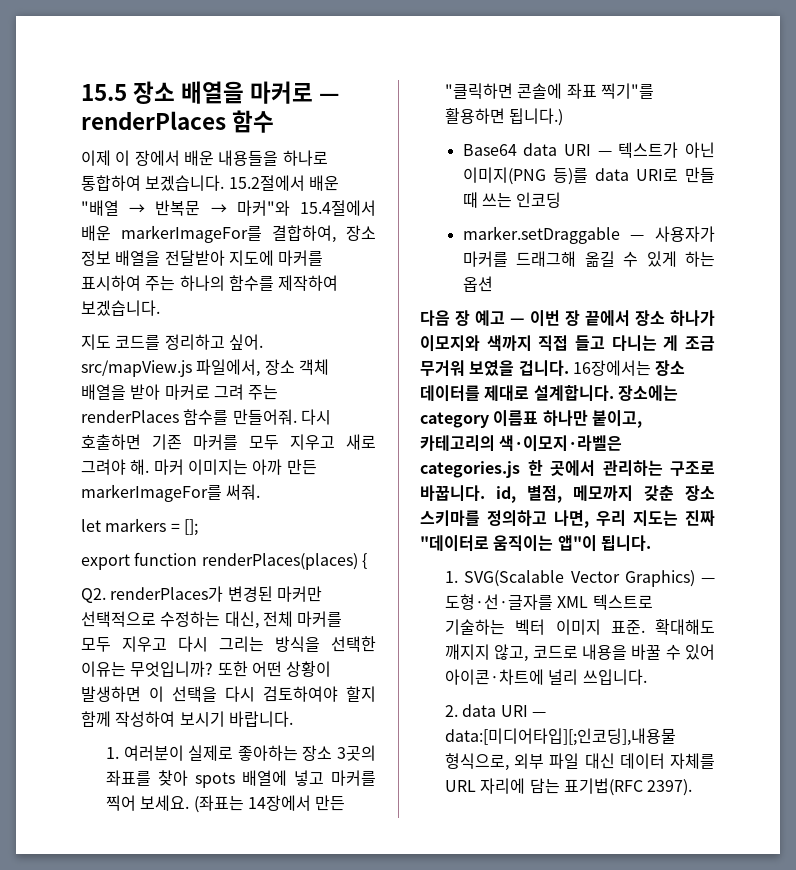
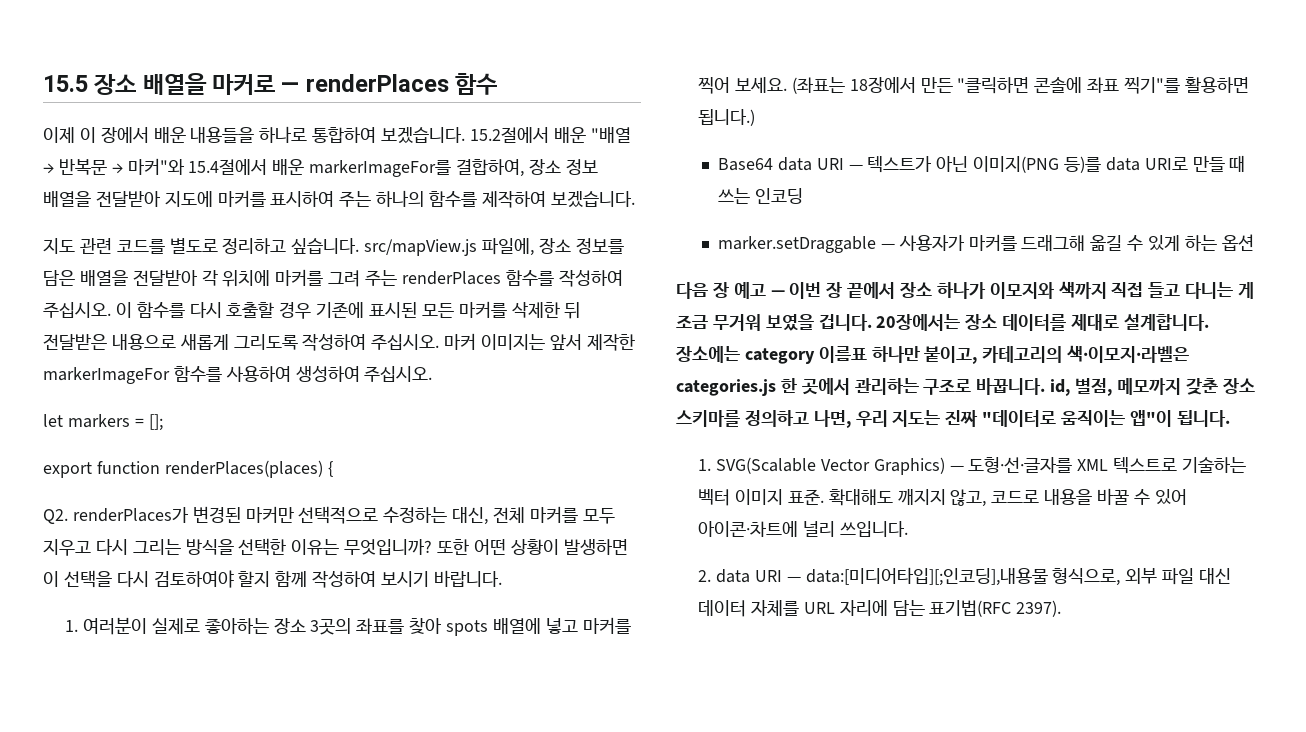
[115,334,263,350] [81,359,329,377] [81,384,279,400] [81,409,331,425] [81,434,376,450] [81,459,317,475] [81,484,261,502] 코드를 정리하고 싶어. src/mapView.js 파일에서, 장소 객체 배열을 받아 마커로 그려 주는 renderPlaces 함수를 만들어줘. 다시 호출하면 기존 마커를 모두 지우고 새로 그려야 해. 마커 이미지는 아까 만든 markerImageFor를 써줘. -> [79,238,624,256] [43,269,623,287] [43,301,581,319] [43,333,635,351] [43,366,433,384] 관련 코드를 별도로 정리하고 싶습니다. src/mapView.js 파일에, 장소 정보를 담은 배열을 전달받아 각 위치에 마커를 그려 주는 renderPlaces 함수를 작성하여 주십시오. 이 함수를 다시 호출할 경우 기존에 표시된 모든 마커를 삭제한 뒤 전달받은 내용으로 새롭게 그리도록 작성하여 주십시오. 마커 이미지는 앞서 제작한 markerImageFor 함수를 사용하여 생성하여 주십시오.
[248,795,312,811] 14장에서 -> [849,77,916,93] 18장에서
[572,360,651,376] 16장에서는 -> [876,314,961,331] 20장에서는

